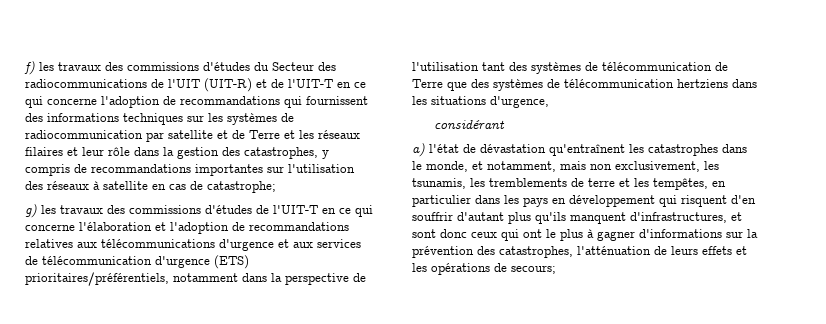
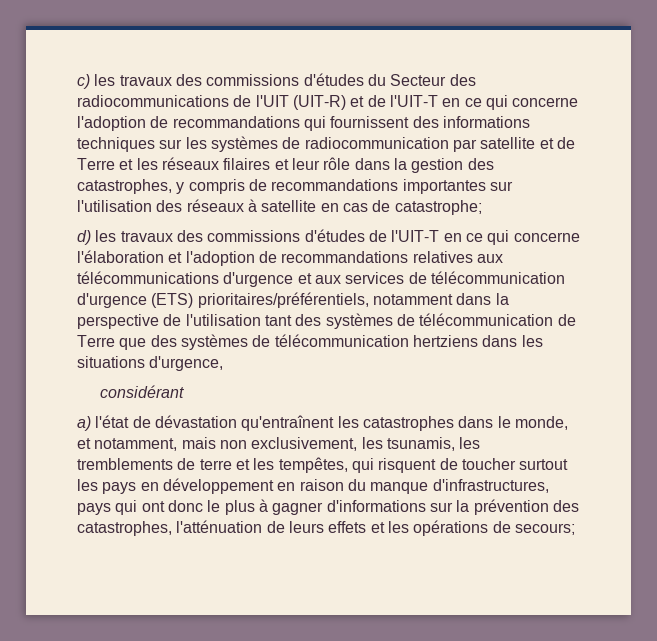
[24,61,35,75] f) -> [77,74,90,89] c)
[25,204,37,218] g) -> [77,230,91,245] d)
[712,181,726,187] [412,195,756,207] [412,212,742,224] [412,229,497,238] en particulier dans les pays en développement qui risquent d'en souffrir d'autant plus qu'ils manquent d'infrastructures, et sont donc ceux -> [351,458,569,473] [77,478,549,494] [77,503,111,515] qui risquent de toucher surtout les pays en développement en raison du manque d'infrastructures, pays
(542, 233) none -> [167,500,203,512] donc

